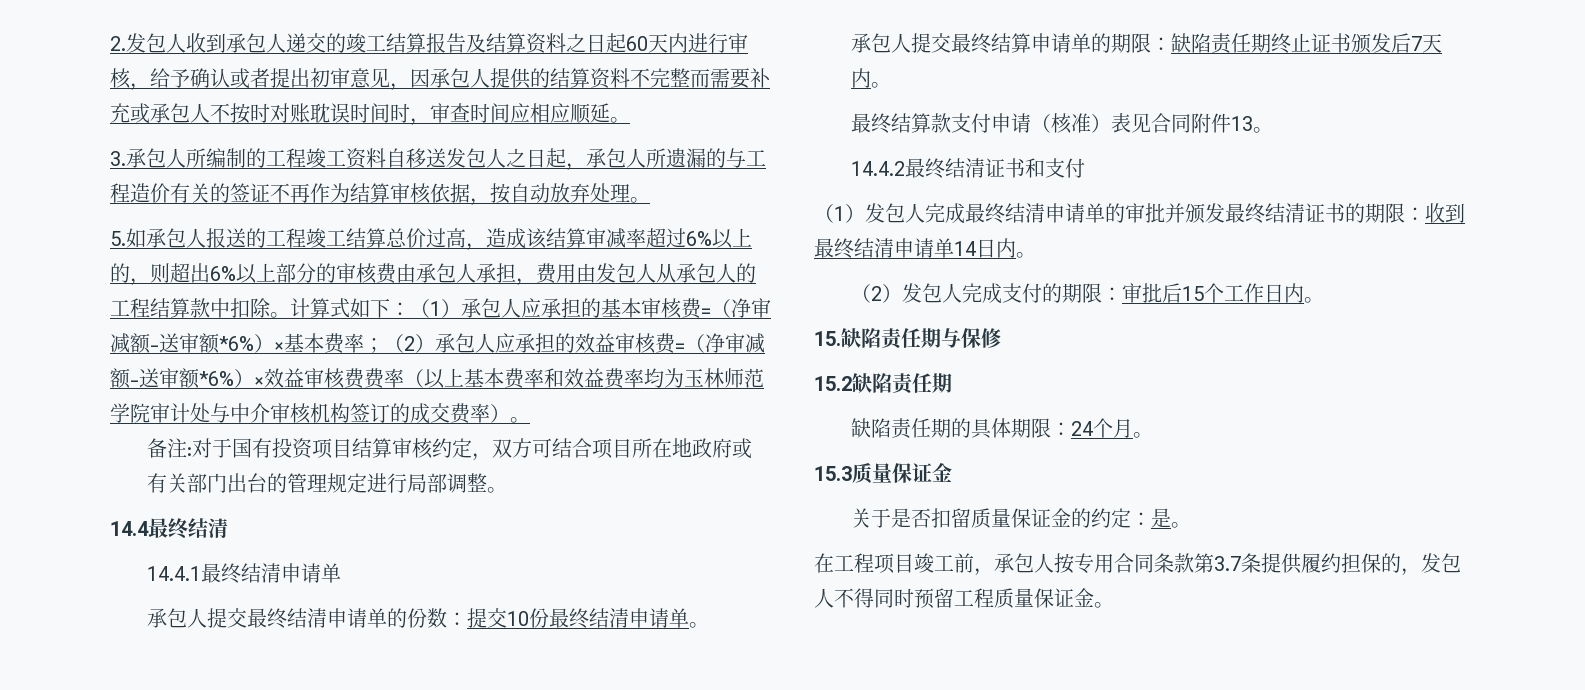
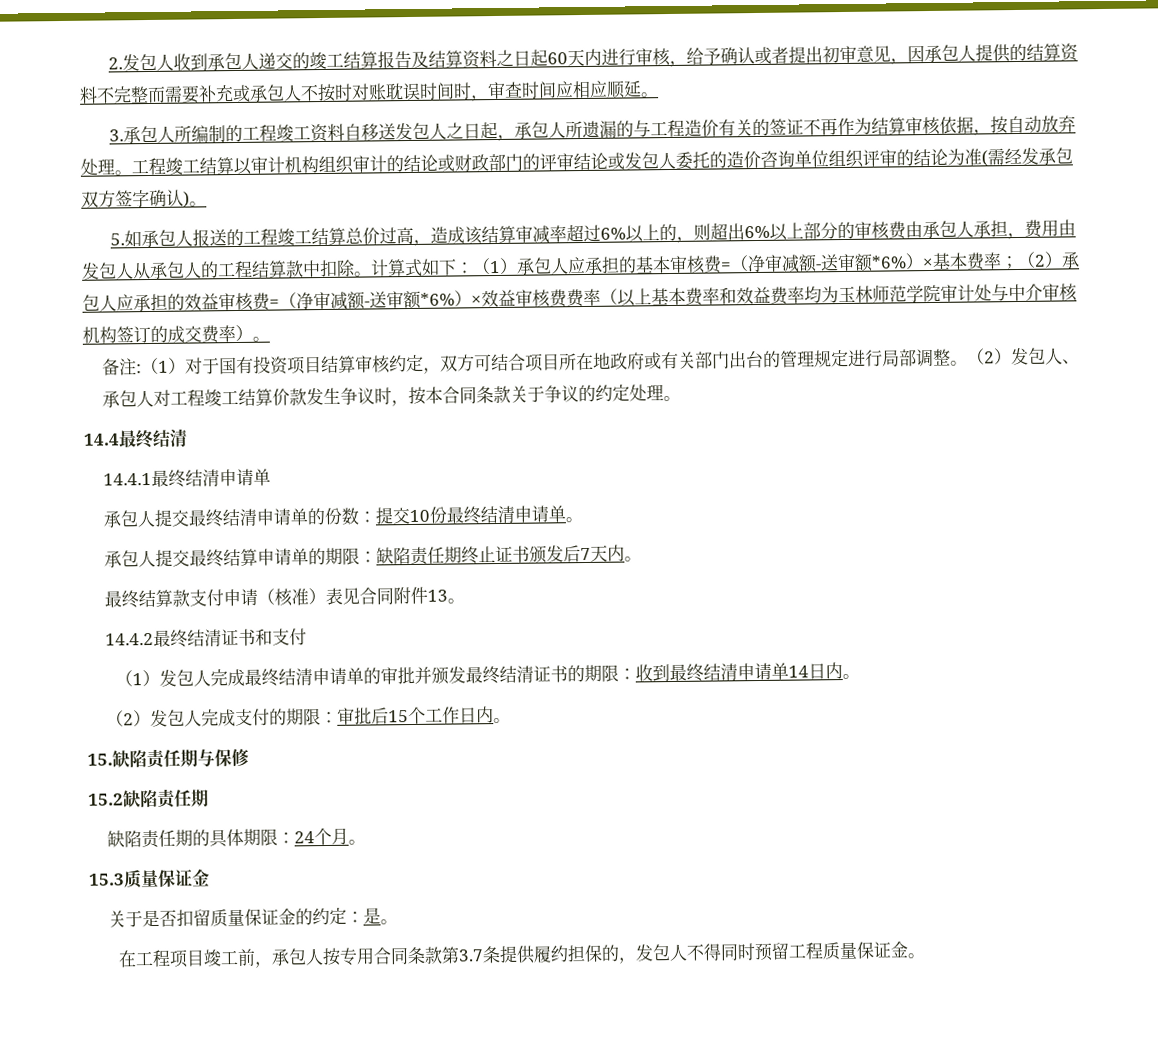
(650, 200) none -> [131,147,1073,176] [81,189,207,208] 工程竣工结算以审计机构组织审计的结论或财政部门的评审结论或发包人委托的造价咨询单位组织评审的结论为准(需经发承包双方签字确认)。
(193, 451) none -> [141,357,187,375] （1）
(508, 490) none -> [966,347,1081,366] [102,384,682,408] （2）发包人、承包人对工程竣工结算价款发生争议时，按本合同条款关于争议的约定处理。

